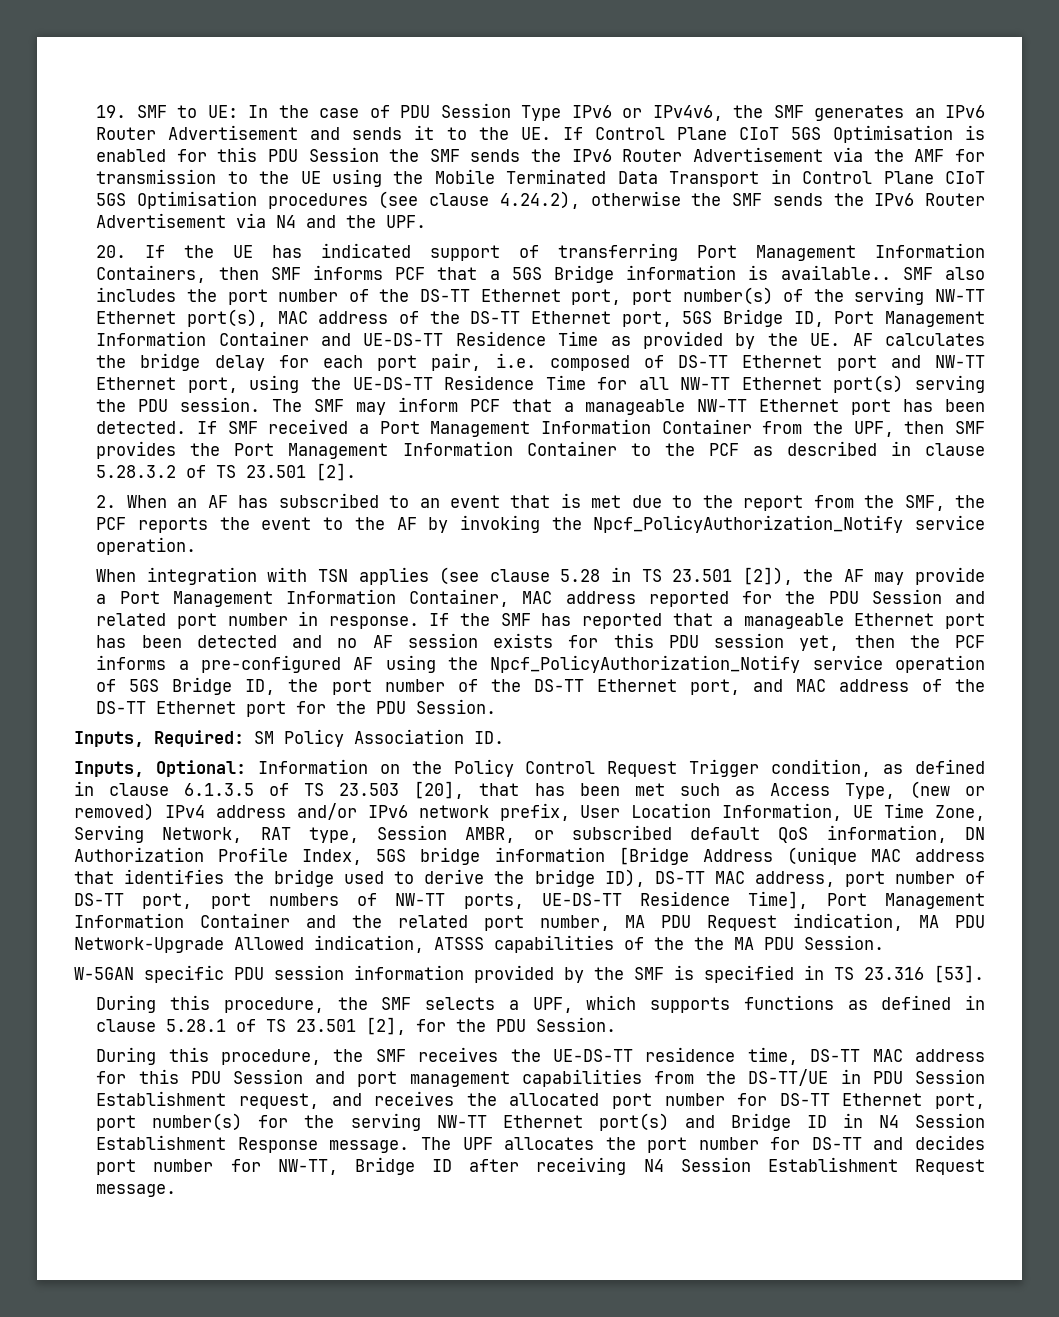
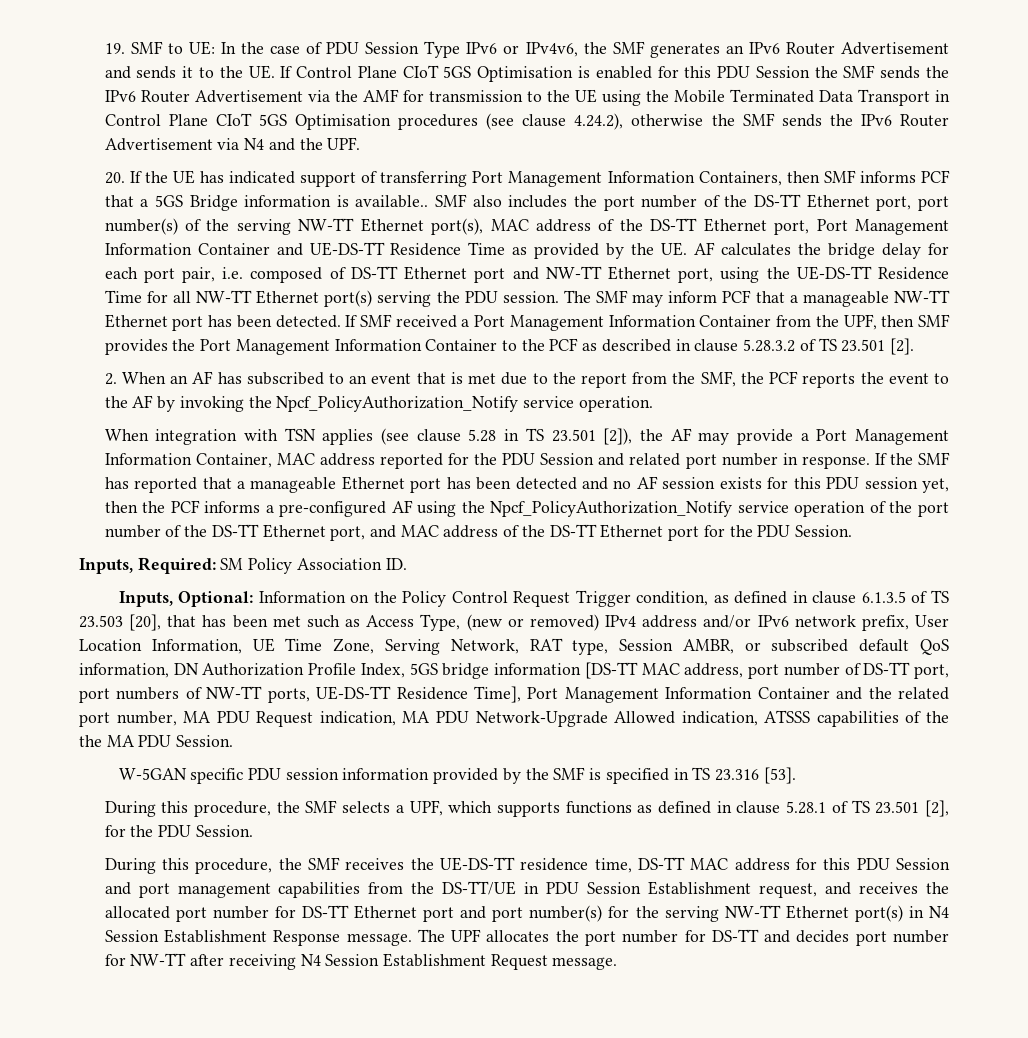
[682,309,824,327] 5GS Bridge ID, -> (810, 227) none
[129,677,276,695] 5GS Bridge ID, -> (886, 507) none
[618,847,986,865] [74,869,705,887] [Bridge Address (unique MAC address that identifies the bridge used to derive the bridge ID), DS-TT -> [584,662,638,679] [DS-TT
[935,1093,986,1109] port, -> [423,906,487,922] port and
[684,1113,827,1131] and Bridge ID -> (903, 913) none
[277,1157,453,1175] NW-TT, Bridge ID -> [130,953,187,966] NW-TT

